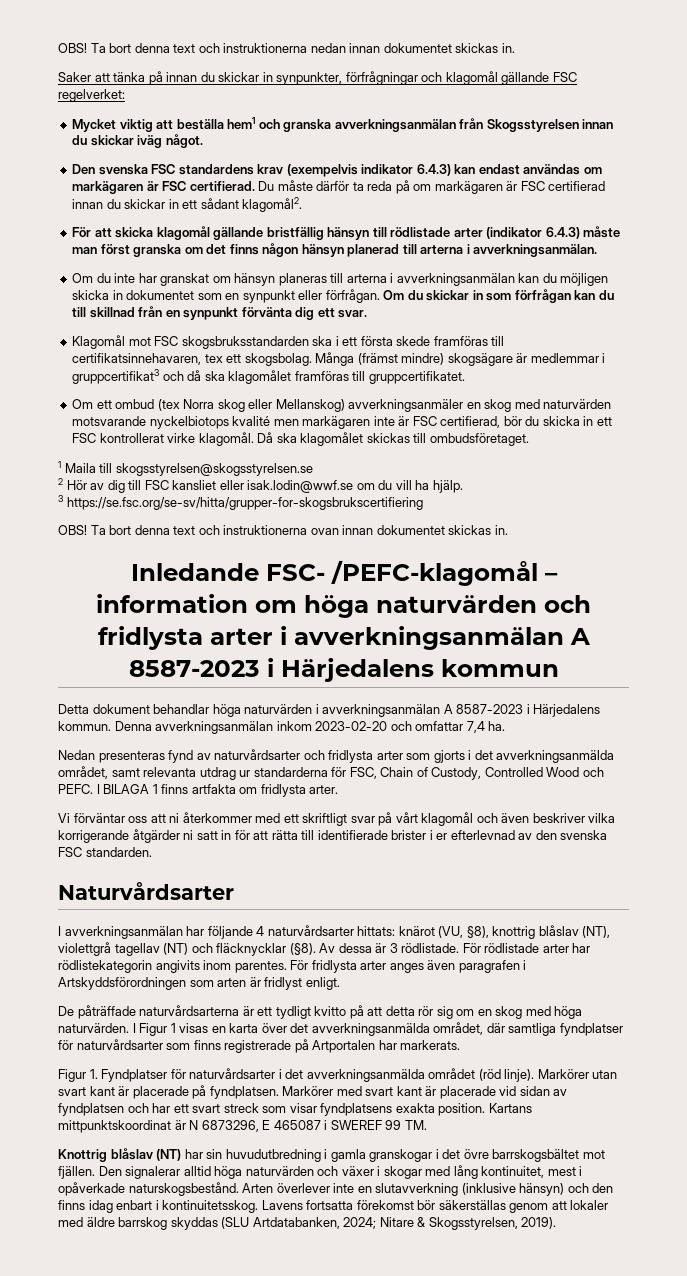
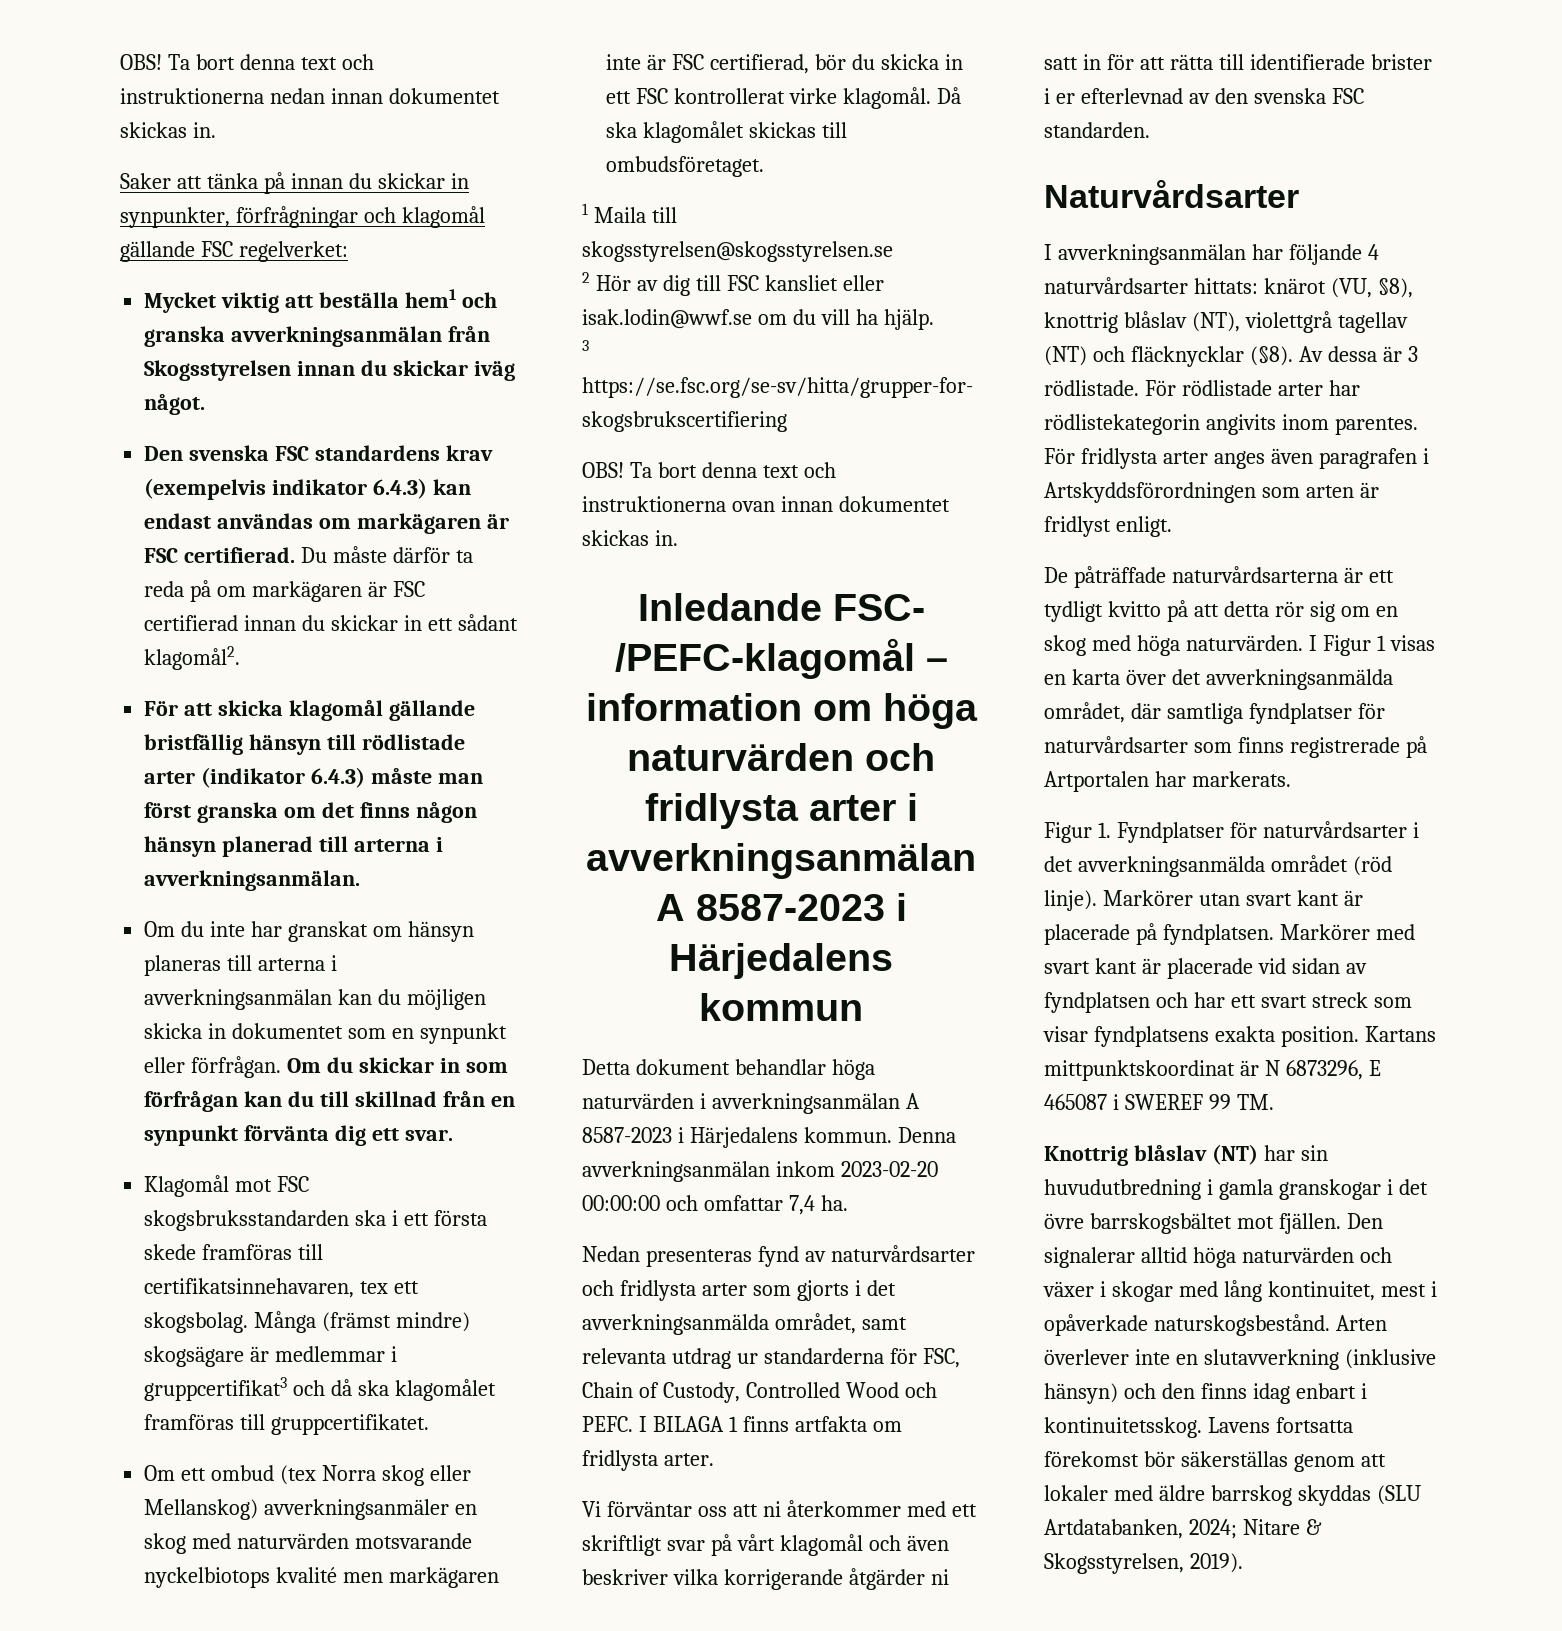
(388, 726) none -> [582,1195,660,1211] 00:00:00

